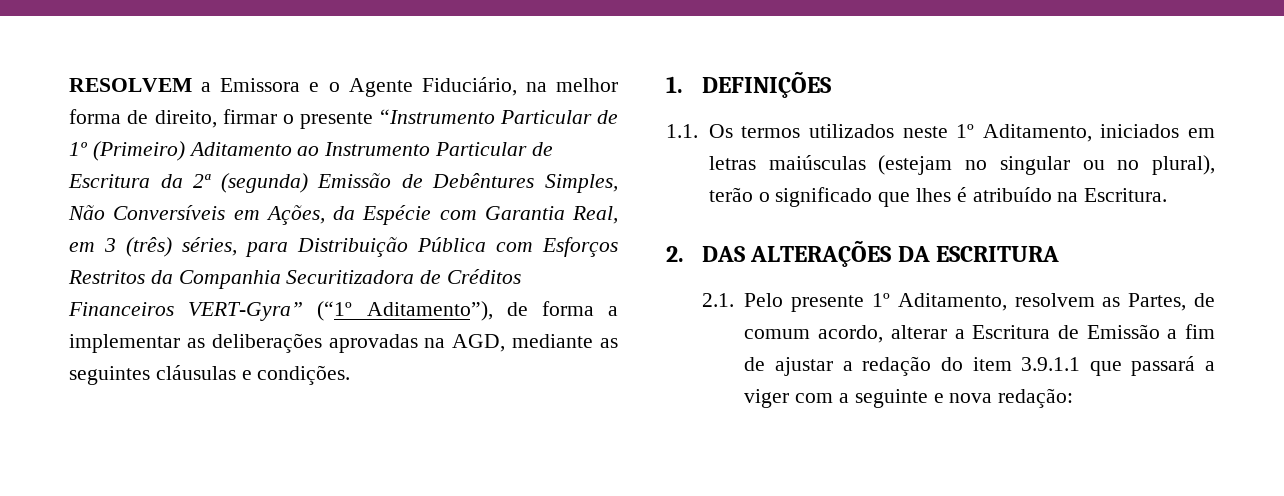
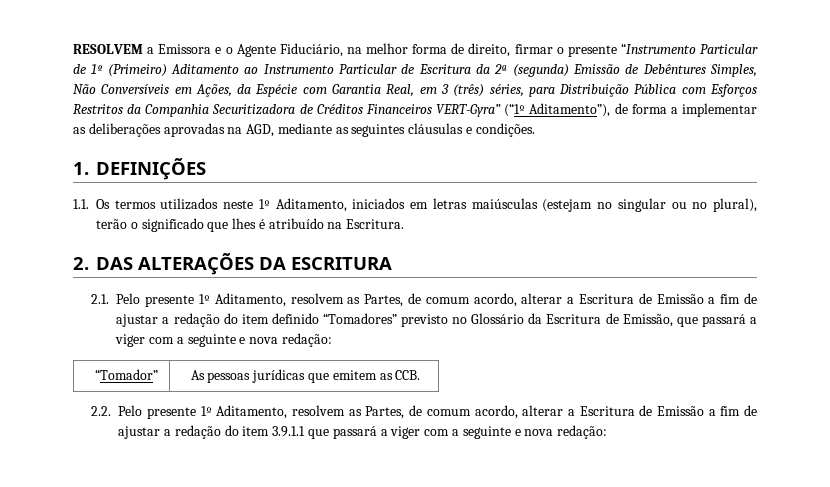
(1012, 364) none -> [271,313,757,327] [115,333,333,347] [94,369,158,380] [190,369,421,383] [91,405,757,419] [118,425,270,439] definido “Tomadores” previsto no Glossário da Escritura de Emissão, que passará a viger com a seguinte e nova redação: // “Tomador” | As pessoas jurídicas que emitem as CCB. // 2.2. Pelo presente 1º Aditamento, resolvem as Partes, de comum acordo, alterar a Escritura de Emissão a fim de ajustar a redação do item

